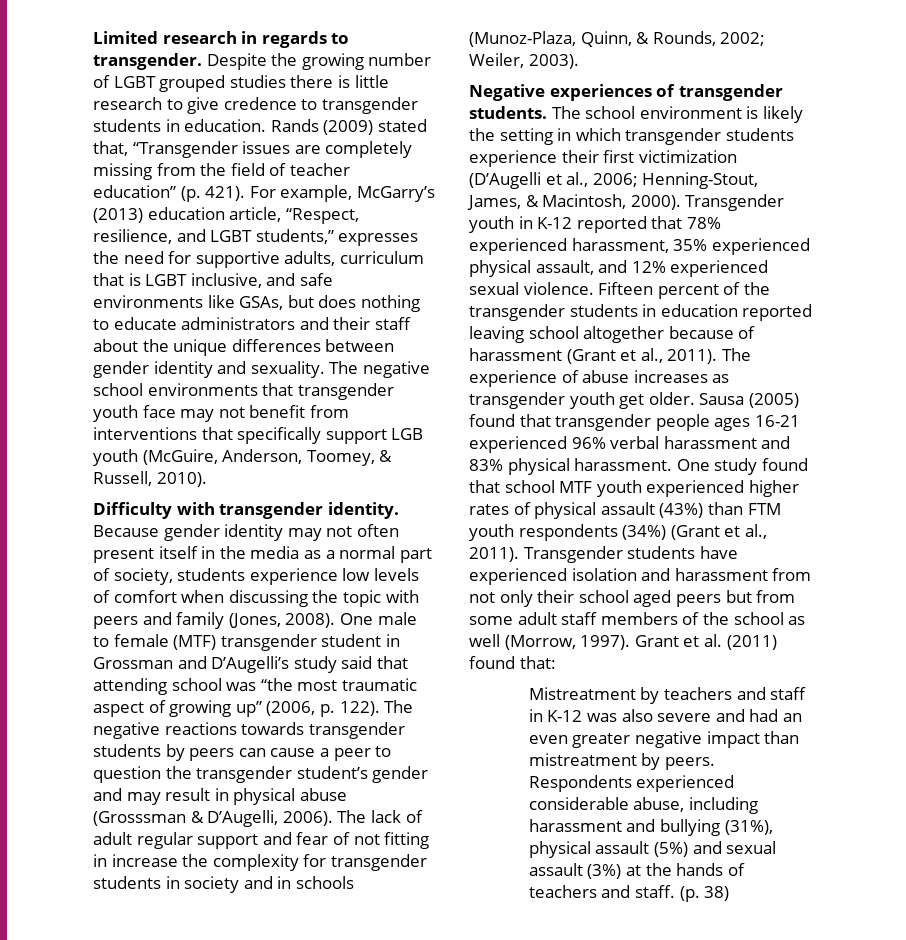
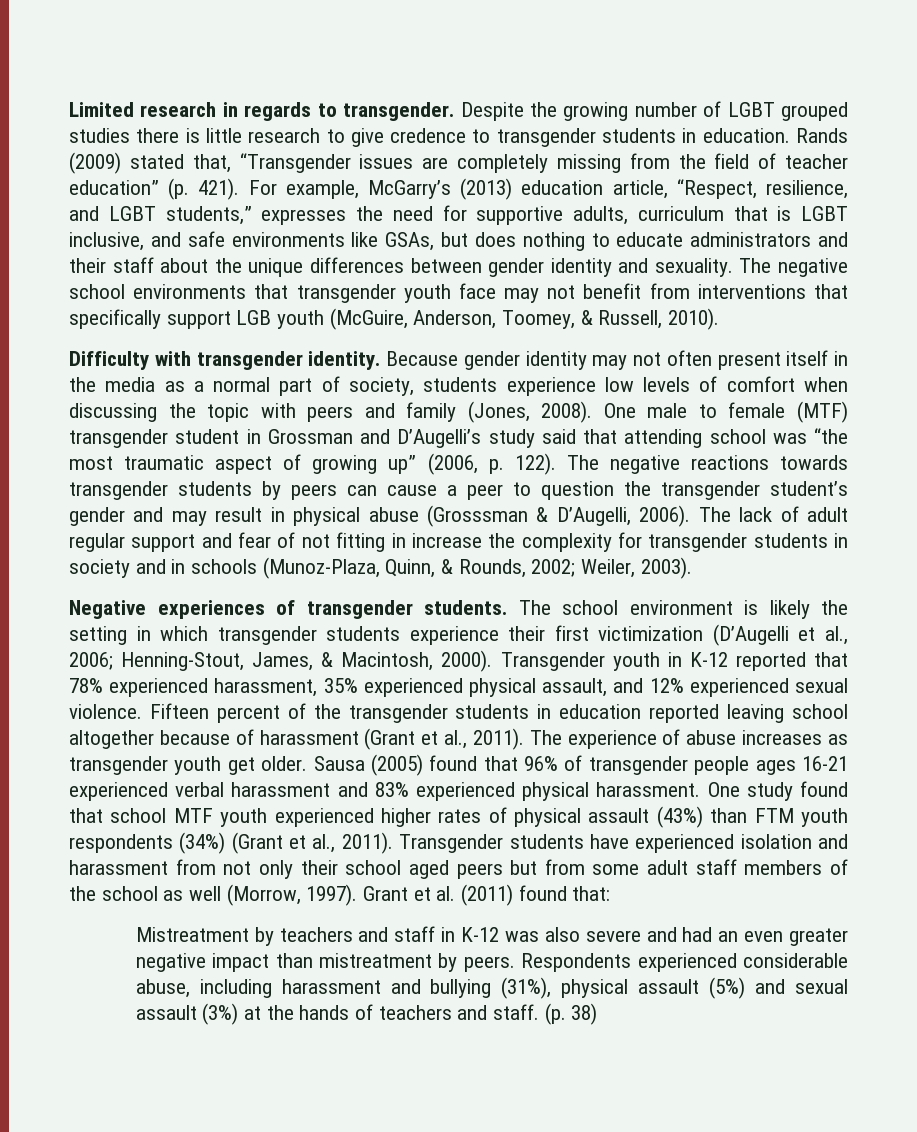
(551, 420) none -> [524,755,583,771] 96% of
[571,437,606,449] 96% -> (168, 791) none
(503, 465) none -> [415,782,515,801] experienced

